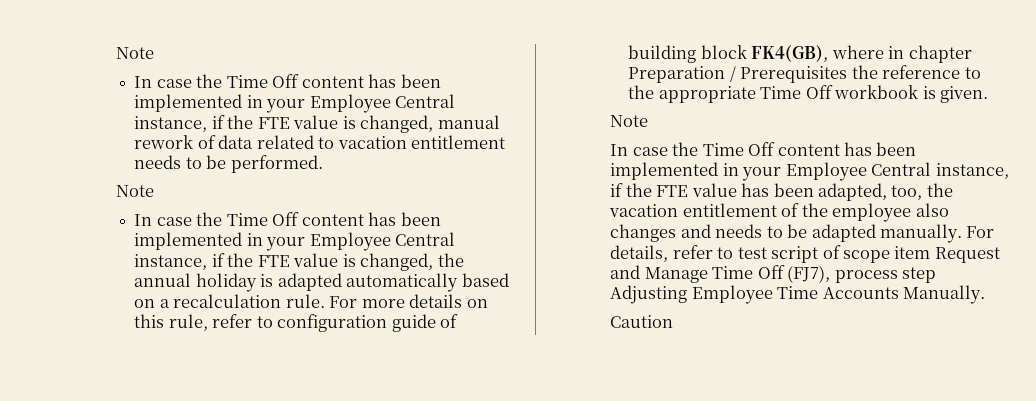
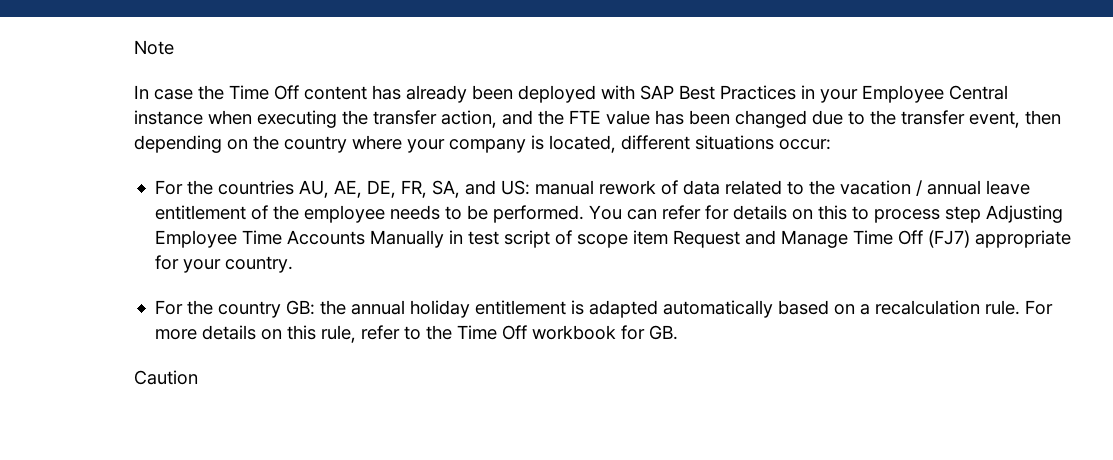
[116,47,155,59] [134,74,441,88] [134,94,456,113] [134,115,434,133] Note // In case the Time Off content has been implemented in your Employee Central instance, if the FTE value is changed, -> [134,40,175,55] [134,85,1009,103] [134,110,1062,128] [134,135,832,153] [154,180,530,198] Note // In case the Time Off content has already been deployed with SAP Best Practices in your Employee Central instance when executing the transfer action, and the FTE value has been changed due to the transfer event, then depending on the country where your company is located, different situations occur: // For the countries AU, AE, DE, FR, SA, and US:
[337,135,506,149] [134,155,323,173] [116,185,155,197] [134,212,441,226] [134,232,456,251] [134,253,434,271] vacation entitlement needs to be performed. // Note // In case the Time Off content has been implemented in your Employee Central instance, if the FTE value is changed, -> [808,180,1030,196] [154,205,1063,223] [154,230,1071,248] [154,255,293,273] [154,300,315,318] the vacation / annual leave entitlement of the employee needs to be performed. You can refer for details on this to process step Adjusting Employee Time Accounts Manually in test script of scope item Request and Manage Time Off (FJ7) appropriate for your country. // For the country GB:
(257, 282) none -> [474,300,566,315] entitlement
[277,314,459,332] [628,45,972,63] [628,65,981,83] [628,85,989,103] [610,115,649,127] [610,142,917,156] [610,162,1009,181] [610,183,953,201] [609,203,949,222] [610,224,995,243] [610,245,1000,263] [610,265,937,283] [610,285,986,304] configuration guide of building block FK4(GB), where in chapter Preparation / Prerequisites the reference to the appropriate Time Off workbook is given. // Note // In case the Time Off content has been implemented in your Employee Central instance, if the FTE value has been adapted, too, the vacation entitlement of the employee also changes and needs to be adapted manually. For details, refer to test script of scope item Request and Manage Time Off (FJ7), process step Adjusting Employee Time Accounts Manually. -> [425,325,678,340] the Time Off workbook for GB.

